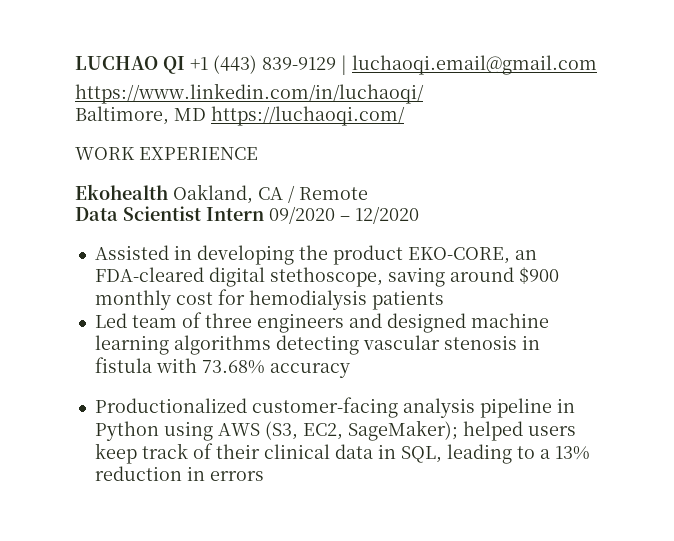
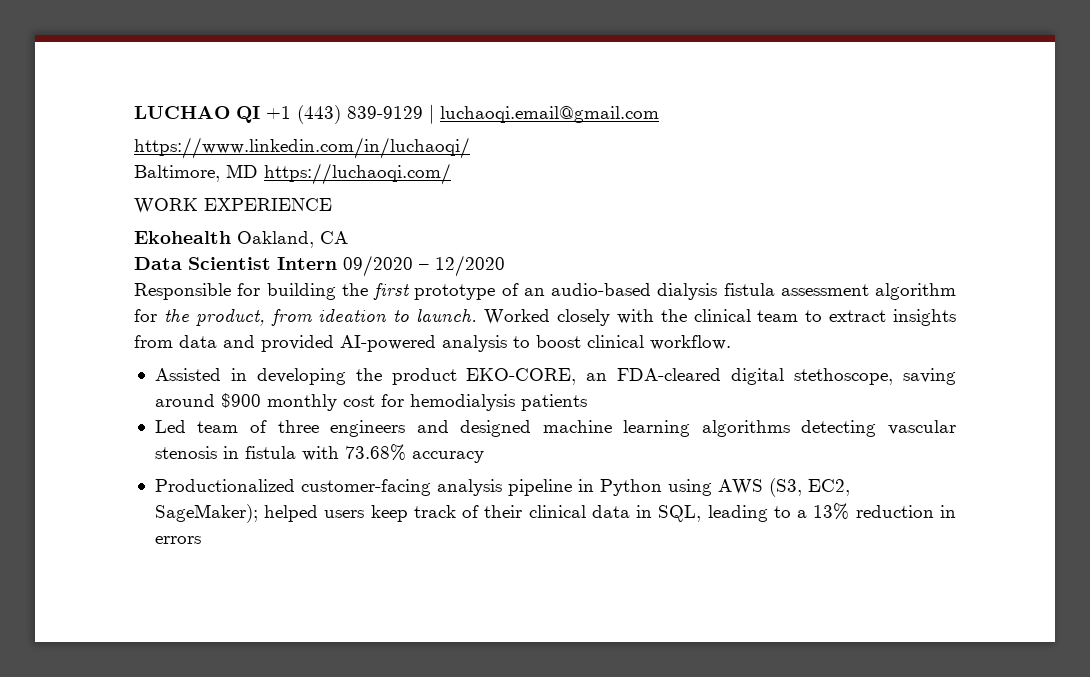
[288,185,368,203] / Remote -> (348, 237) none
(419, 215) none -> [134,283,956,300] [134,309,957,326] [134,335,731,352] // Responsible for building the first prototype of an audio-based dialysis fistula assessment algorithm for the product, from ideation to launch. Worked closely with the clinical team to extract insights from data and provided AI-powered analysis to boost clinical workflow.

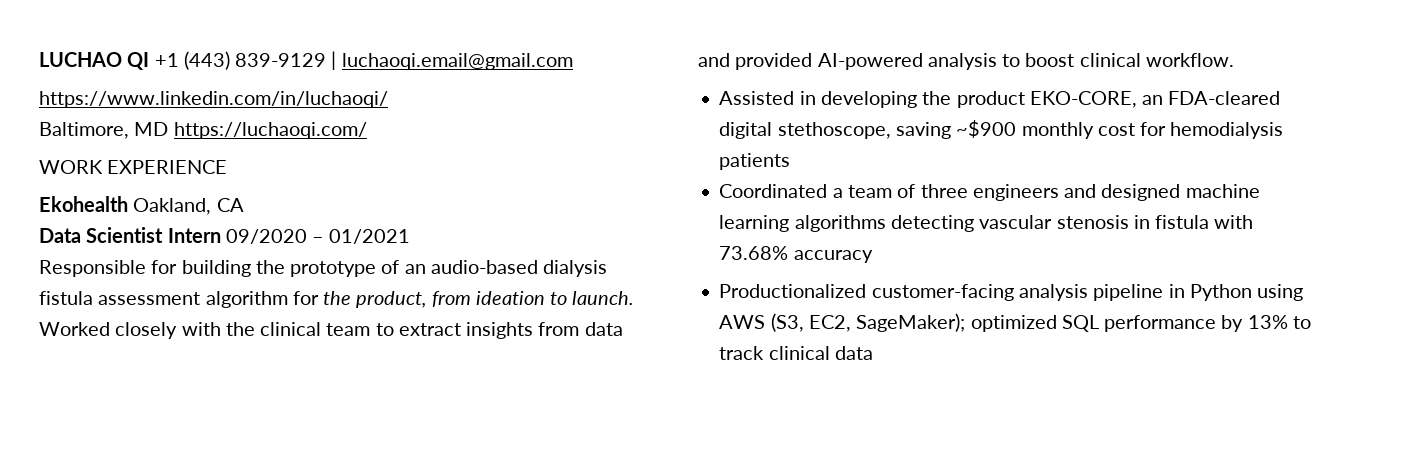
[435,255,505,277] 12/2020 -> [329,229,411,244] 01/2021
[373,283,410,300] first -> (285, 267) none
[154,393,261,408] around $900 -> [956,120,1017,138] ~$900
[154,420,186,433] Led -> [719,184,843,198] Coordinated a
[264,503,957,522] [154,536,201,544] helped users keep track of their clinical data in SQL, leading to a 13% reduction in errors -> [970,315,1311,332] [719,346,873,360] optimized SQL performance by 13% to track clinical data

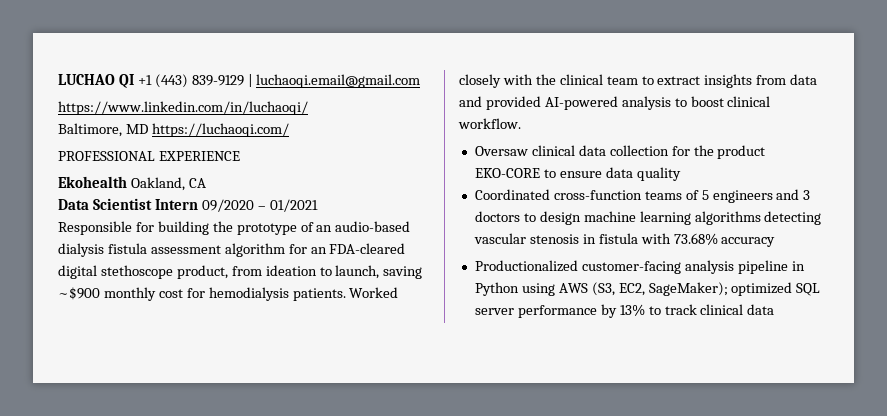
[39,160,103,174] WORK -> [58,151,155,161] PROFESSIONAL
[323,291,635,308] the product, from ideation to launch. -> [310,243,406,254] [58,265,423,279] [58,287,346,301] an FDA-cleared digital stethoscope product, from ideation to launch, saving ~$900 monthly cost for hemodialysis patients.
[719,91,1281,108] [719,120,1284,139] [719,153,791,170] [719,184,1181,201] Assisted in developing the product EKO-CORE, an FDA-cleared digital stethoscope, saving ~$900 monthly cost for hemodialysis patients // Coordinated a team of three engineers and designed -> [474,145,766,159] [474,167,681,181] [474,189,811,203] [474,211,581,225] Oversaw clinical data collection for the product EKO-CORE to ensure data quality // Coordinated cross-function teams of 5 engineers and 3 doctors to design
(1099, 323) none -> [474,308,514,315] server

